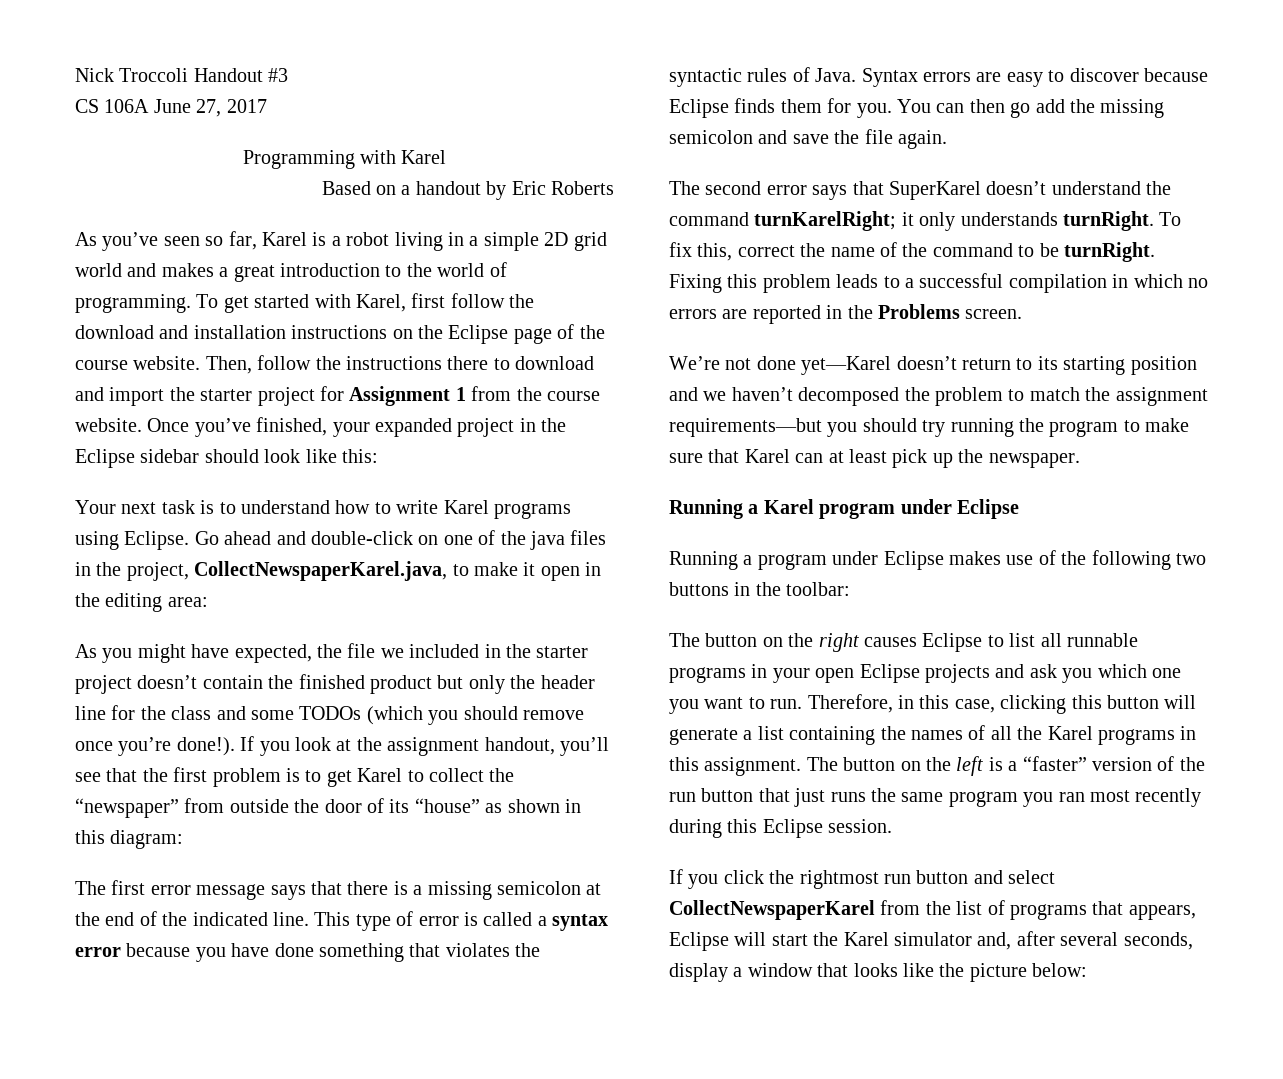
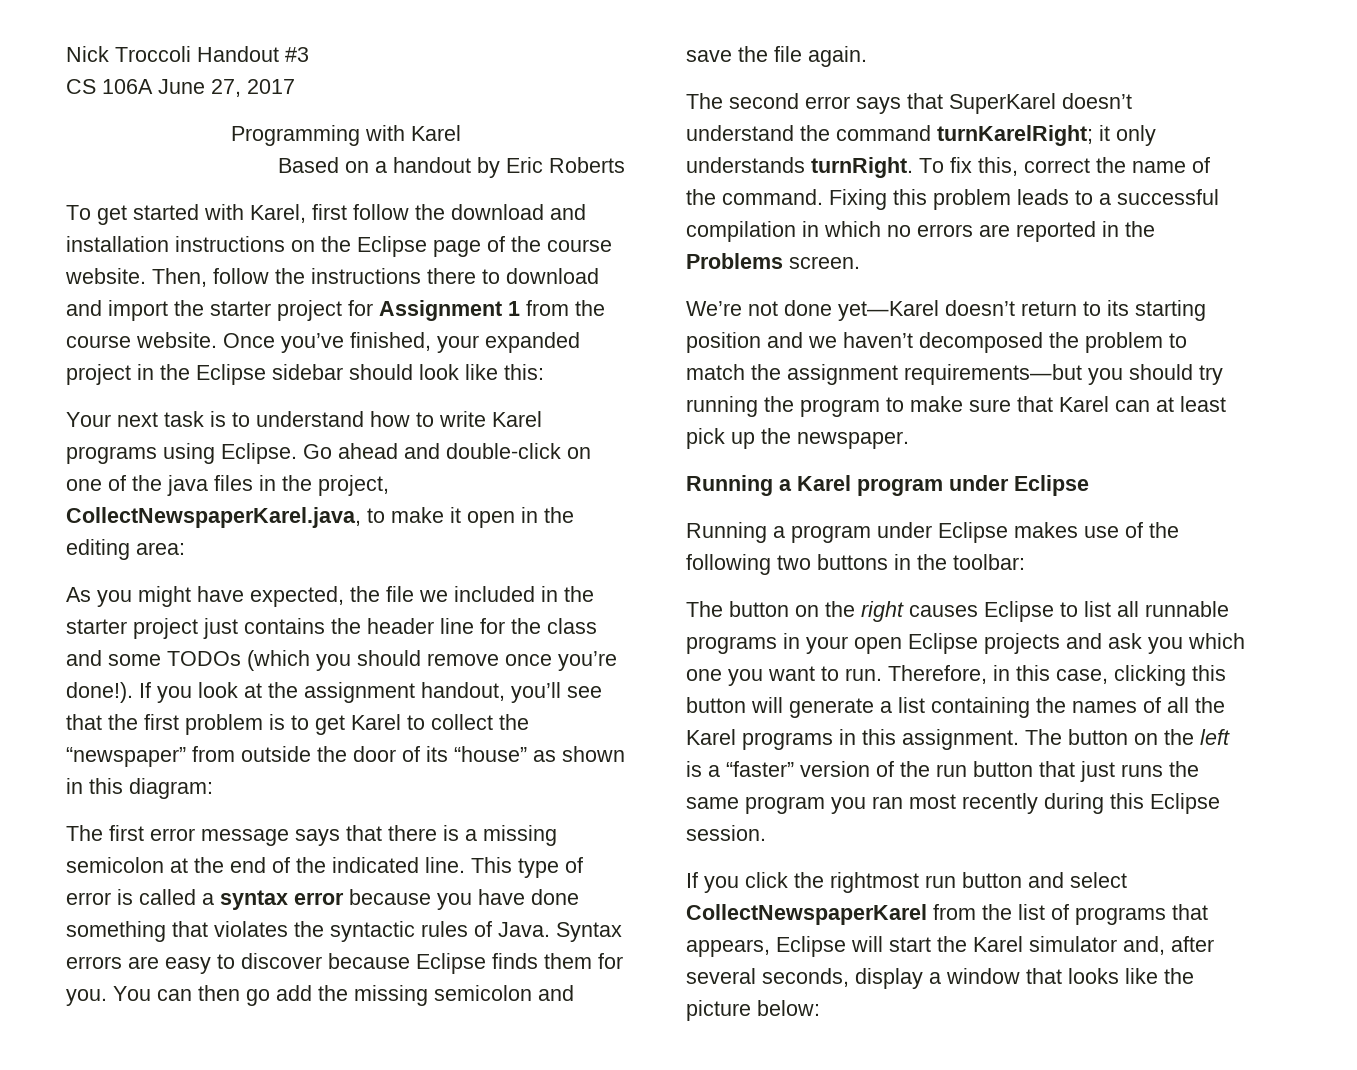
[75,231,607,251] [75,262,507,282] [75,294,191,313] As you’ve seen so far, Karel is a robot living in a simple 2D grid world and makes a great introduction to the world of programming. -> (625, 165) none
[137,674,505,694] doesn’t contain the finished product but only -> [203,618,325,639] just contains
[932,242,1155,262] command to be turnRight. -> [722,189,823,205] command.

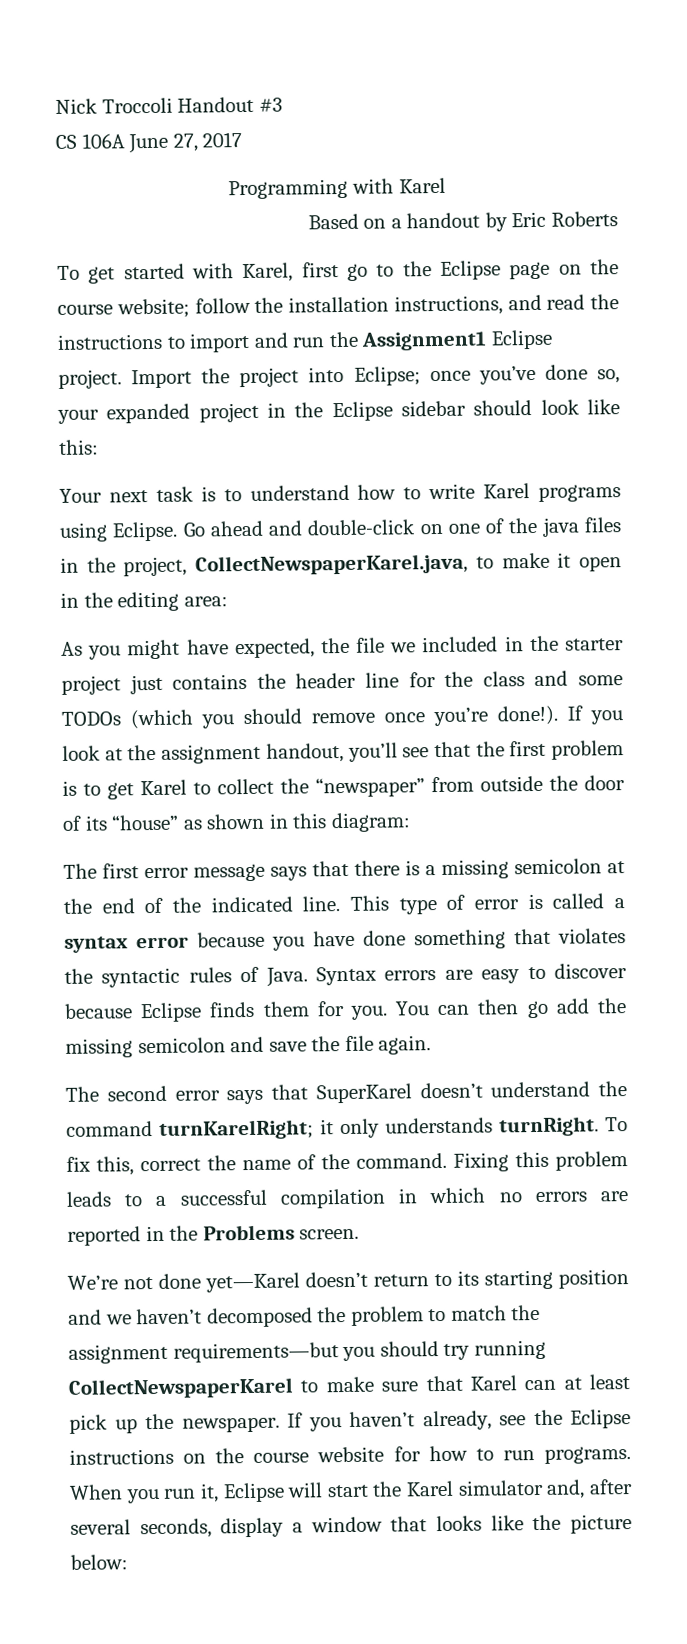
[353,204,586,220] [66,236,315,252] follow the download and installation instructions on -> [347,263,395,281] go to
[487,236,612,252] [65,268,599,287] [66,300,605,321] [66,332,431,353] of the course website. Then, follow the instructions there to download and import the starter project for Assignment 1 from the course website. Once you’ve finished, -> [558,259,619,275] [57,294,619,319] [57,329,553,353] [58,364,621,389] on the course website; follow the installation instructions, and read the instructions to import and run the Assignment1 Eclipse project. Import the project into Eclipse; once you’ve done so,
[764,396,880,417] the program -> [68,1377,294,1399] CollectNewspaperKarel
[686,475,1089,496] [686,522,1179,543] [686,554,1025,575] [686,601,1229,622] [686,633,1245,654] [686,665,1226,686] [686,697,1225,718] [686,729,1230,750] [686,761,1199,782] [686,793,1220,814] [686,825,766,841] [686,872,1127,893] [686,904,1208,925] [686,939,770,957] // Running a Karel program under Eclipse // Running a program under Eclipse makes use of the following two buttons in the toolbar: // The button on the right causes Eclipse to list all runnable programs in your open Eclipse projects and ask you which one you want to run. Therefore, in this case, clicking this button will generate a list containing the names of all the Karel programs in this assignment. The button on the left is a “faster” version of the run button that just runs the same program you ran most recently during this Eclipse session. // If you click the rightmost run button and select CollectNewspaperKarel from the list of programs that appears, -> [287,1409,631,1432] [69,1445,632,1465] [69,1483,219,1504] If you haven’t already, see the Eclipse instructions on the course website for how to run programs. When you run it,

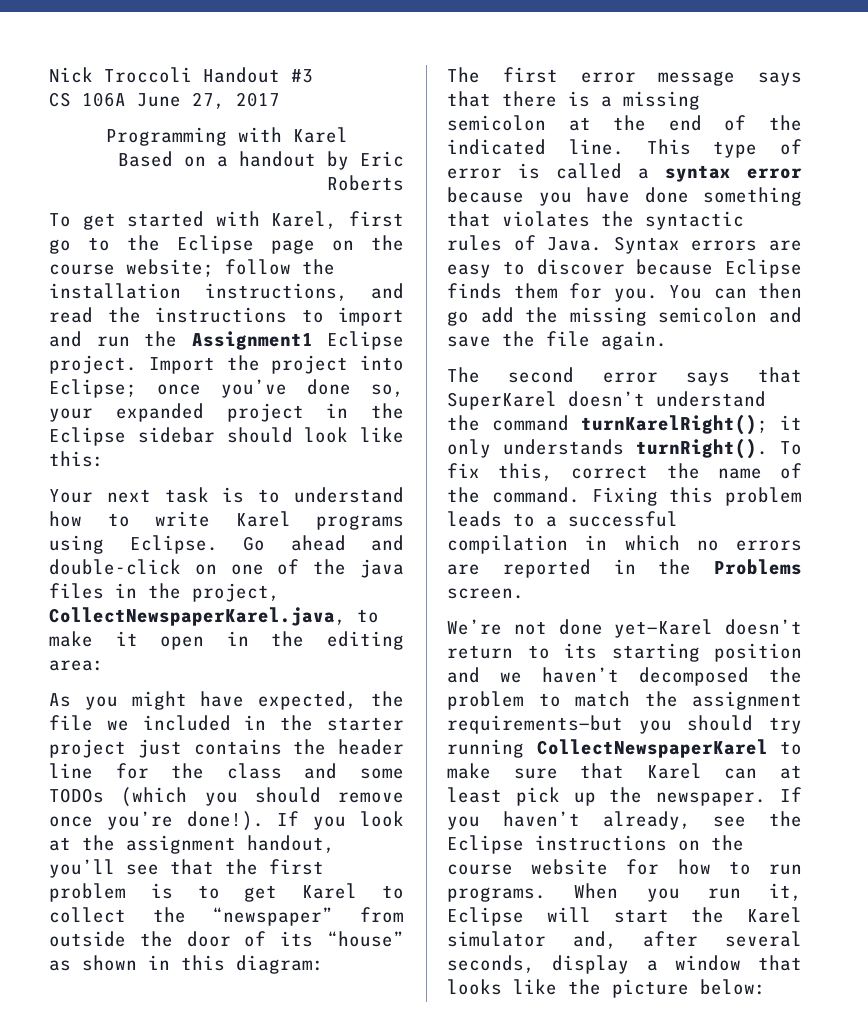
[159,1119,314,1140] turnKarelRight; -> [581,414,768,435] turnKarelRight();
[499,1116,599,1137] turnRight. -> [636,438,768,459] turnRight().

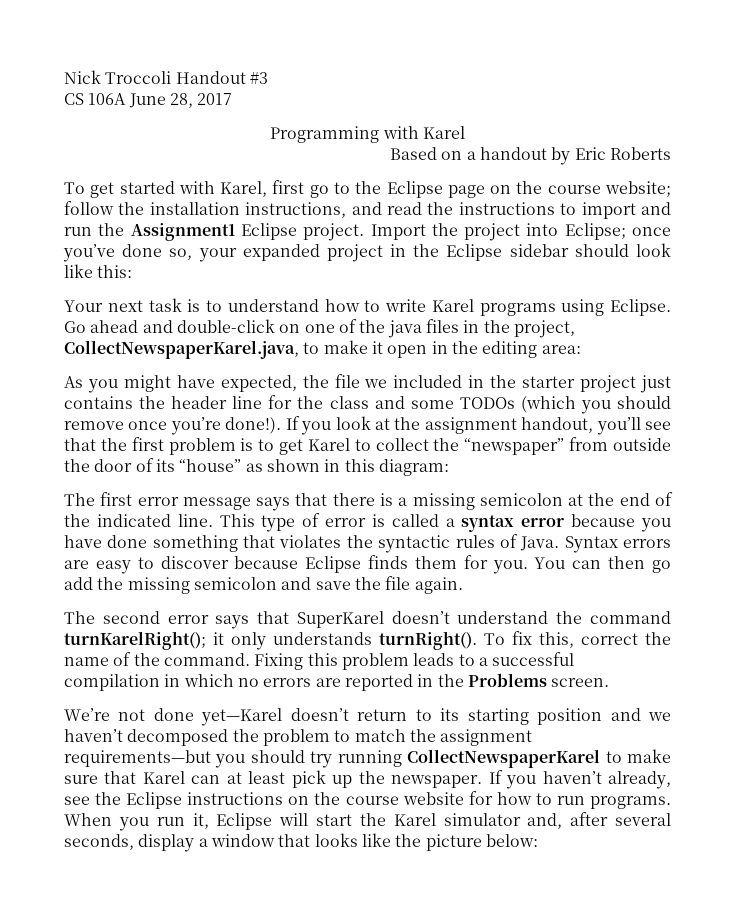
[192,92,225,109] 27, -> [169,93,193,108] 28,

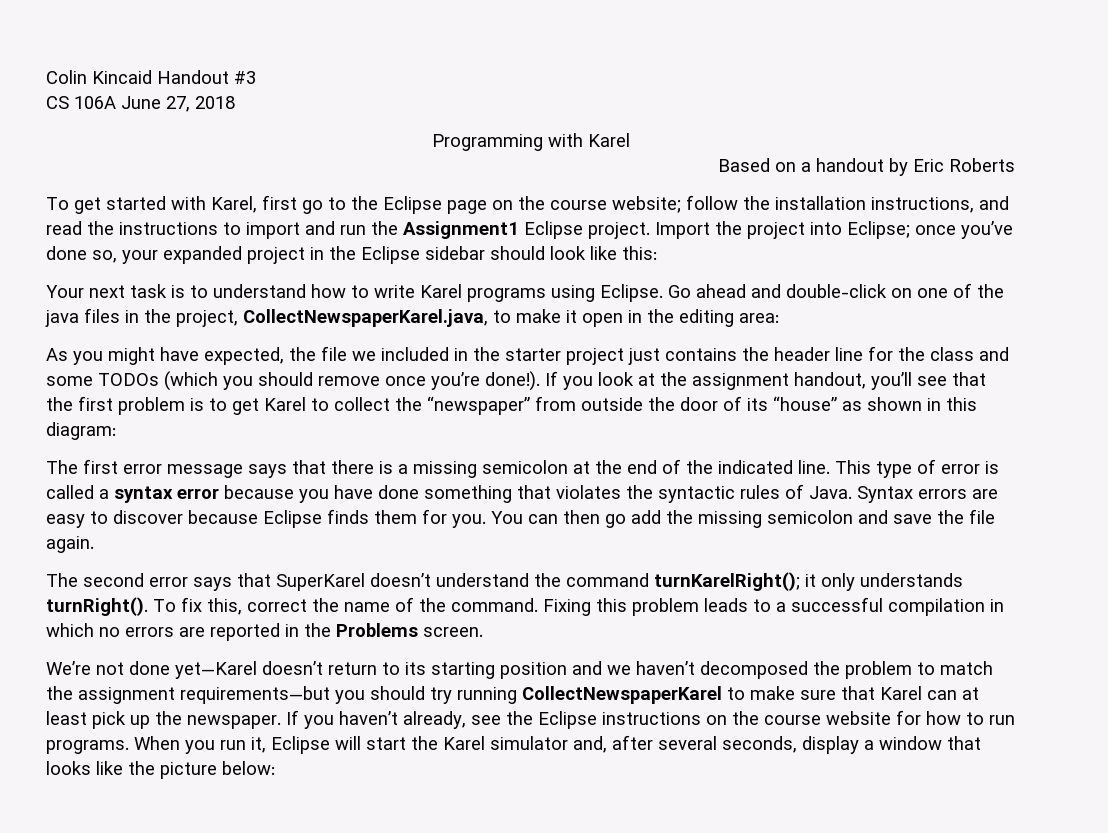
[64,70,172,84] Nick Troccoli -> [46,70,152,84] Colin Kincaid
[169,93,233,108] 28, 2017 -> [166,96,235,112] 27, 2018

